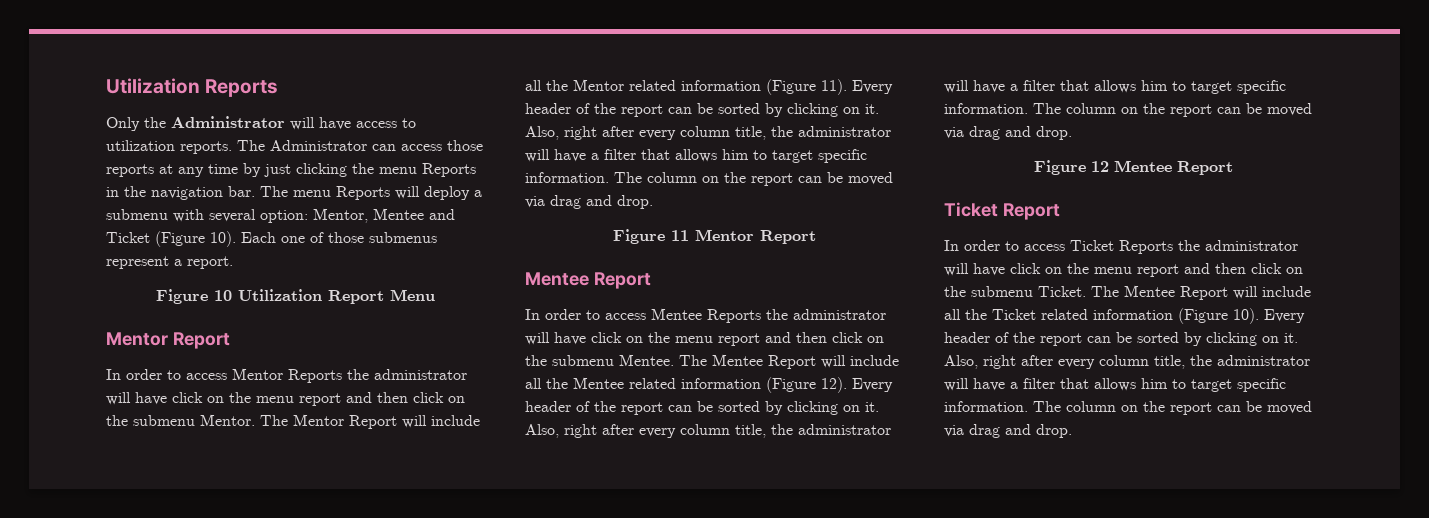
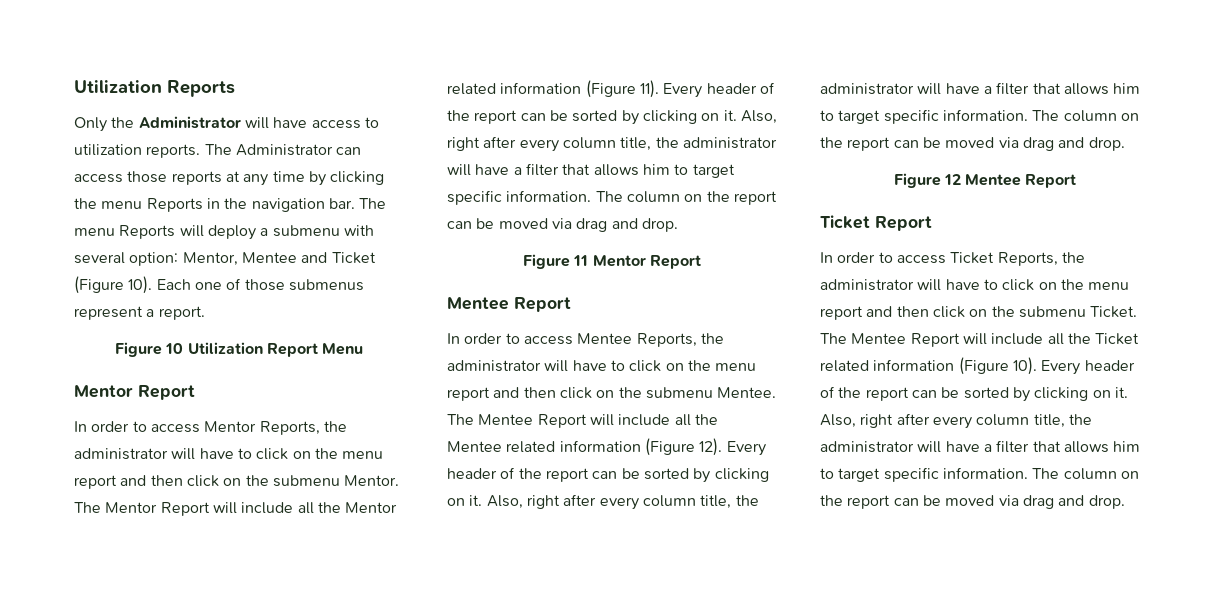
[264,164,291,177] just -> (326, 178) none
[288,369,467,383] [106,392,167,405] Reports the administrator will have -> [259,421,347,435] [74,448,252,460] Reports, the administrator will have to
[707,309,886,323] [525,332,586,345] Reports the administrator will have -> [636,333,724,347] [447,360,625,372] Reports, the administrator will have to
[1119,240,1298,254] [944,263,1005,276] Reports the administrator will have -> [997,252,1085,266] [820,279,998,291] Reports, the administrator will have to

